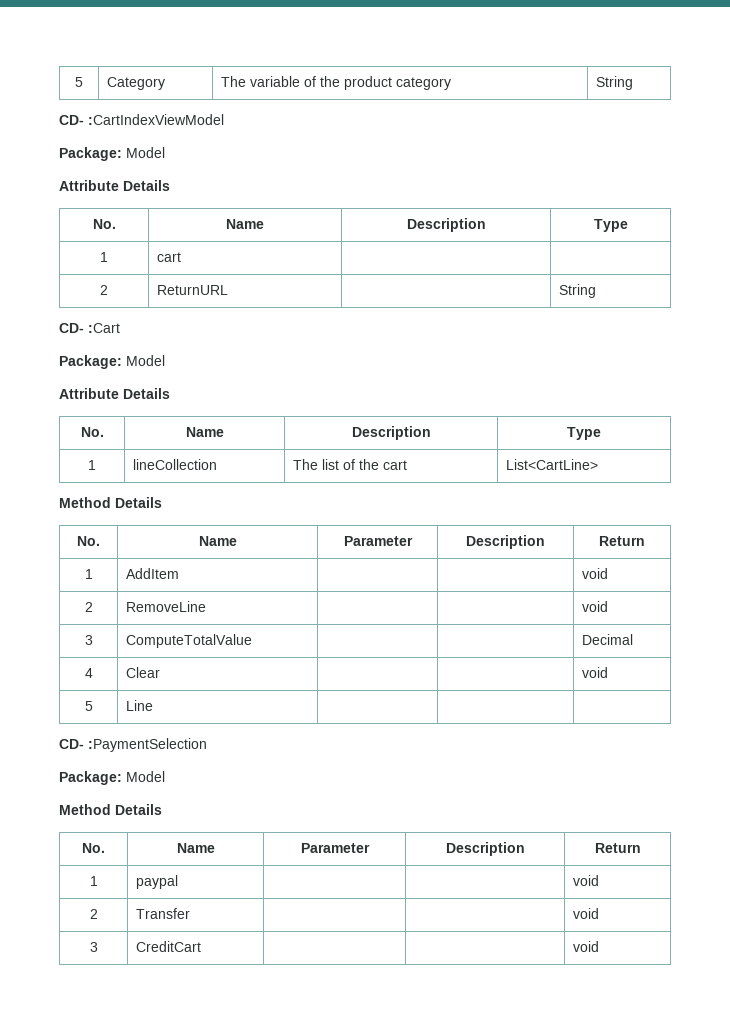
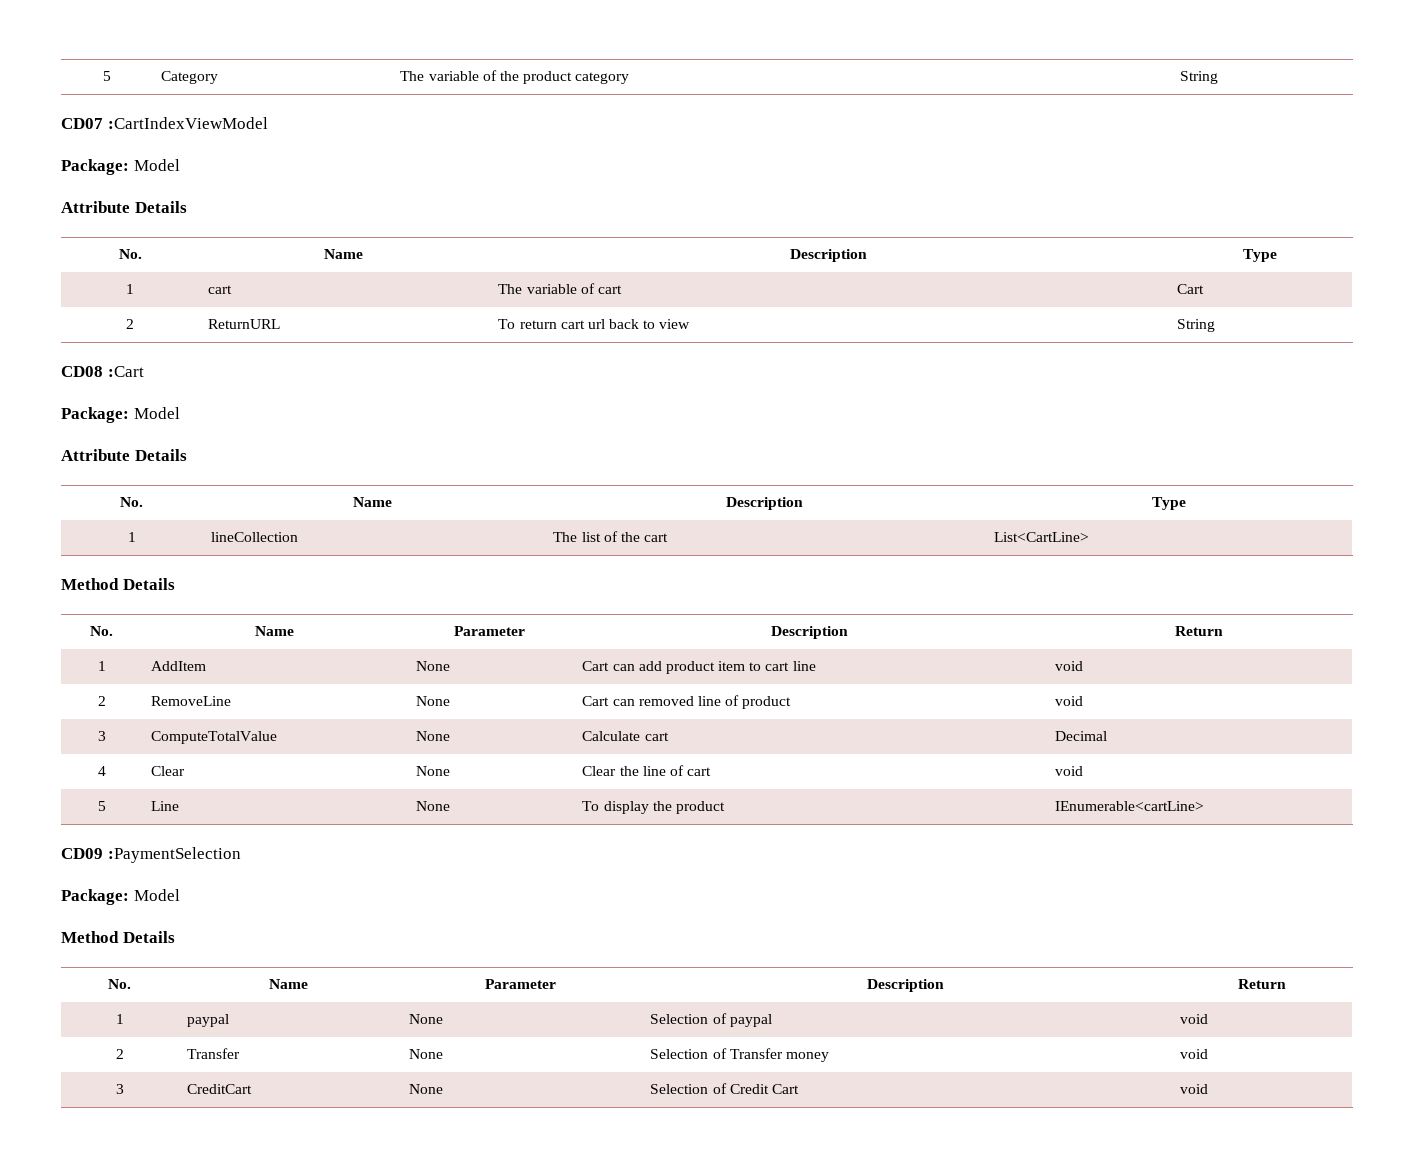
[59,115,84,125] CD- -> [61,118,103,129] CD07
[100,285,108,295] [157,285,229,295] [559,284,597,298] [59,323,84,333] | // 2 | ReturnURL | | String // CD- -> [498,283,622,294] [1177,284,1205,294] [126,319,134,329] [208,319,281,329] [498,319,691,329] [1177,319,1216,332] [61,366,103,377] The variable of cart | Cart // 2 | ReturnURL | To return cart url back to view | String // CD08
[582,568,609,579] [84,602,93,612] [126,601,207,612] | | void // 2 | RemoveLine | | -> [416,661,451,671] [582,661,816,674] [1055,661,1084,671] [97,696,106,706] [151,696,232,706] [416,696,451,706] [582,695,792,709] None | Cart can add product item to cart line | void // 2 | RemoveLine | None | Cart can removed line of product
(253, 641) | -> [416,731,451,741] [582,731,669,741] None | Calculate cart
[582,667,609,678] [84,701,93,711] [126,700,154,711] [59,739,84,749] | | void // 5 | Line | | | // CD- -> [416,766,451,776] [582,765,712,776] [1055,766,1084,776] [97,801,106,811] [151,801,180,811] [416,801,451,811] [582,801,725,814] [1055,801,1205,811] [61,848,103,859] None | Clear the line of cart | void // 5 | Line | None | To display the product | IEnumerable<cartLine> // CD09
(179, 882) | -> [409,1014,444,1024] [650,1013,772,1027] None | Selection of paypal
[573,908,600,919] [89,942,98,952] [136,941,202,952] | | void // 3 | CreditCart | | -> [409,1049,444,1059] [650,1048,829,1062] [1180,1049,1209,1059] [115,1084,124,1094] [187,1084,253,1094] [409,1084,444,1094] [650,1083,799,1094] None | Selection of Transfer money | void // 3 | CreditCart | None | Selection of Credit Cart

